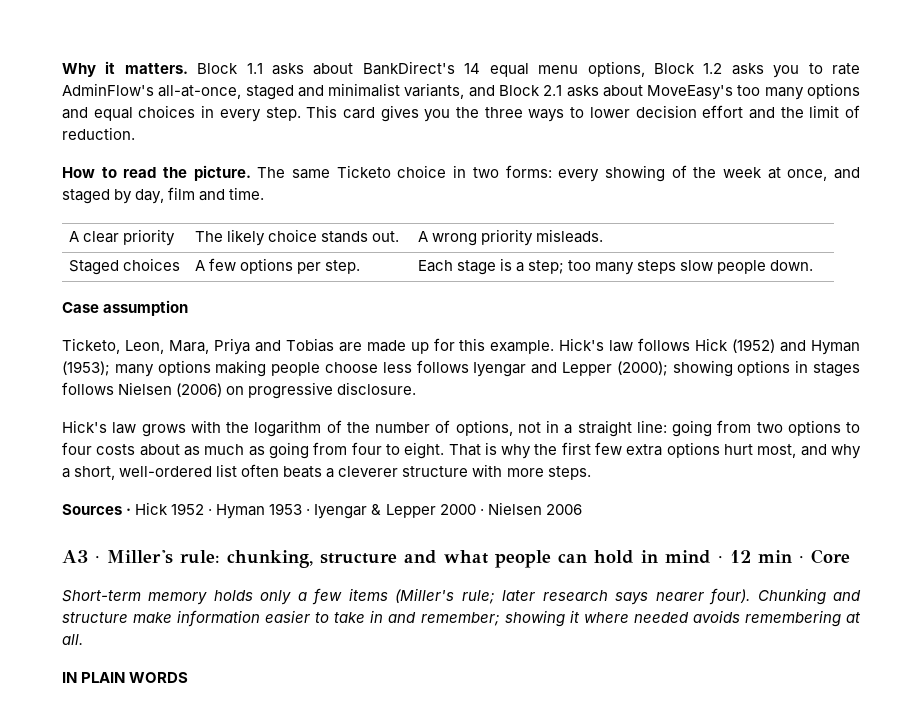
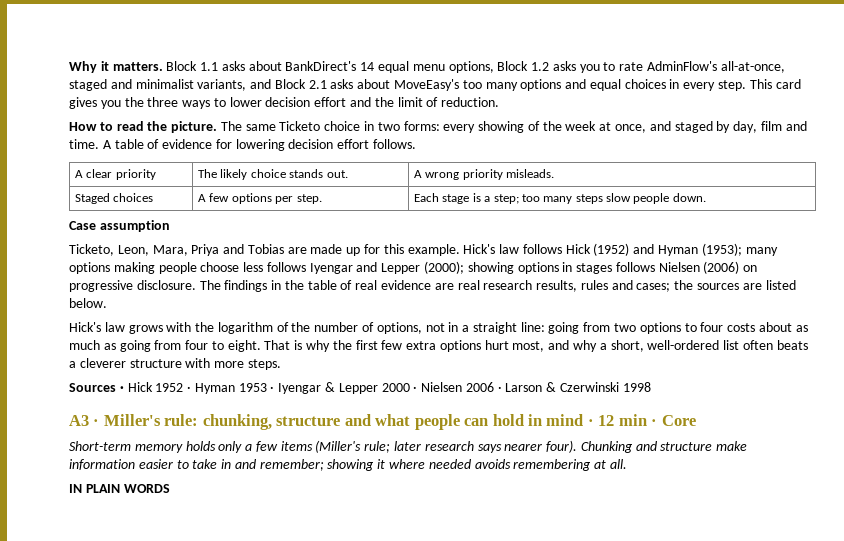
(265, 193) none -> [102,139,417,151] A table of evidence for lowering decision effort follows.
(417, 388) none -> [199,280,796,292] [69,298,107,308] The findings in the table of real evidence are real research results, rules and cases; the sources are listed below.
(582, 509) none -> [497,382,651,392] · Larson & Czerwinski 1998

